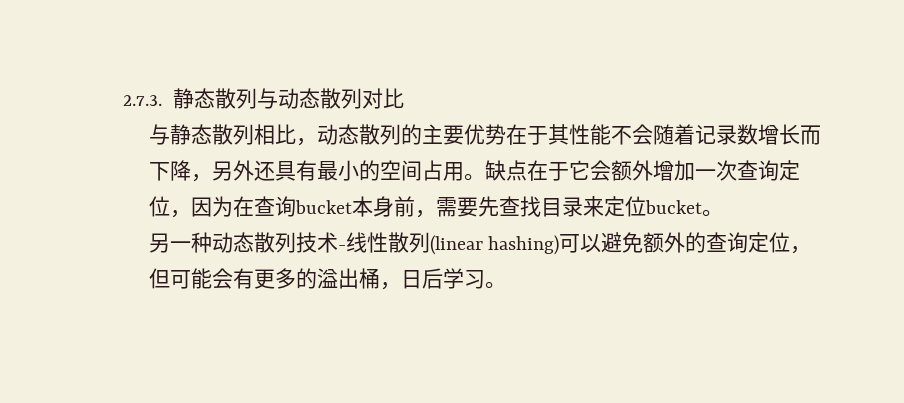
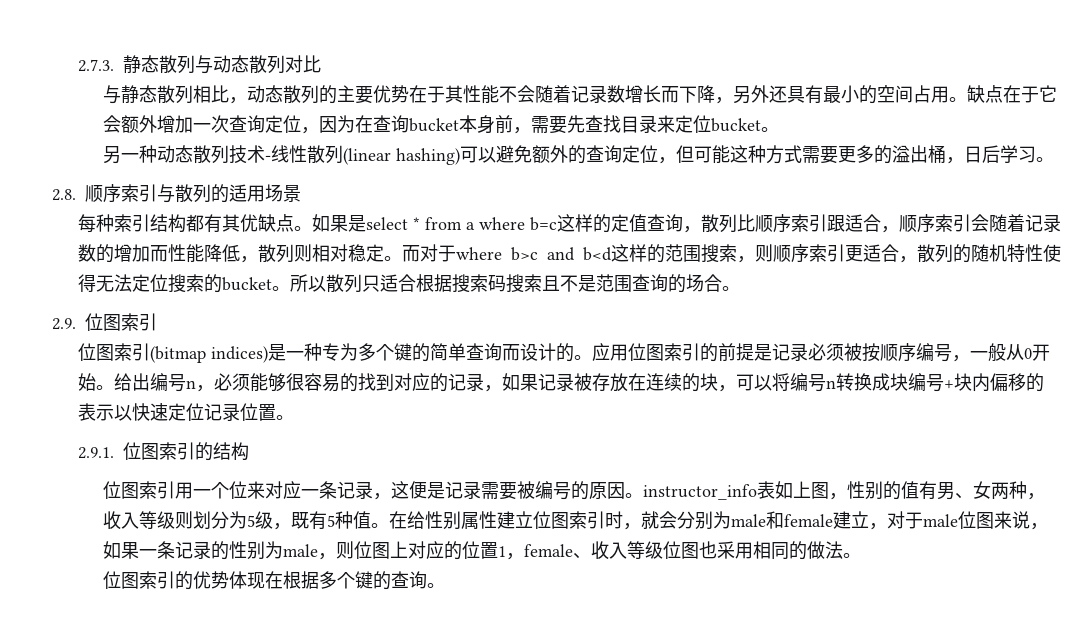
[211,268,254,289] 会有 -> [730,145,839,164] 这种方式需要
(506, 285) none -> [52,184,302,203] [77,214,1061,233] [77,244,1061,263] [77,274,740,293] [52,313,158,331] [77,343,1050,363] [77,373,1044,392] [77,403,294,421] [77,442,249,461] [103,481,1046,500] [103,511,1049,530] [103,541,862,560] [103,571,446,590] // 2.8.顺序索引与散列的适用场景 // 每种索引结构都有其优缺点。如果是select * from a where b=c这样的定值查询，散列比顺序索引跟适合，顺序索引会随着记录数的增加而性能降低，散列则相对稳定。而对于where b>c and b<d这样的范围搜索，则顺序索引更适合，散列的随机特性使得无法定位搜索的bucket。所以散列只适合根据搜索码搜索且不是范围查询的场合。 // 2.9.位图索引 // 位图索引(bitmap indices)是一种专为多个键的简单查询而设计的。应用位图索引的前提是记录必须被按顺序编号，一般从0开始。给出编号n，必须能够很容易的找到对应的记录，如果记录被存放在连续的块，可以将编号n转换成块编号+块内偏移的表示以快速定位记录位置。 // 2.9.1.位图索引的结构 // 位图索引用一个位来对应一条记录，这便是记录需要被编号的原因。instructor_info表如上图，性别的值有男、女两种，收入等级则划分为5级，既有5种值。在给性别属性建立位图索引时，就会分别为male和female建立，对于male位图来说，如果一条记录的性别为male，则位图上对应的位置1，female、收入等级位图也采用相同的做法。 // 位图索引的优势体现在根据多个键的查询。

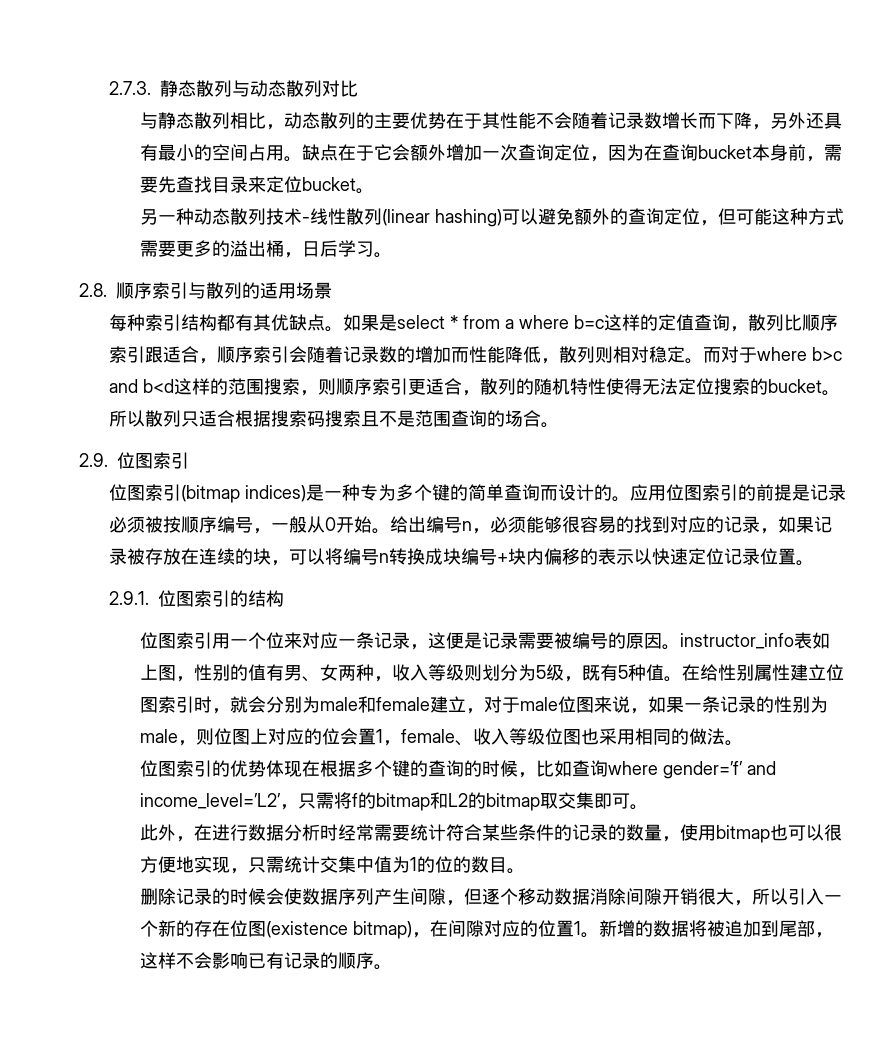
(481, 550) none -> [339,728,358,745] 会
(428, 580) none -> [463,760,776,779] [139,792,648,811] [139,824,842,843] [139,856,525,874] [139,888,842,906] [139,920,833,939] [139,952,374,969] 的时候，比如查询where gender=’f’ and income_level=’L2’，只需将f的bitmap和L2的bitmap取交集即可。 // 此外，在进行数据分析时经常需要统计符合某些条件的记录的数量，使用bitmap也可以很方便地实现，只需统计交集中值为1的位的数目。 // 删除记录的时候会使数据序列产生间隙，但逐个移动数据消除间隙开销很大，所以引入一个新的存在位图(existence bitmap)，在间隙对应的位置1。新增的数据将被追加到尾部，这样不会影响已有记录的顺序

